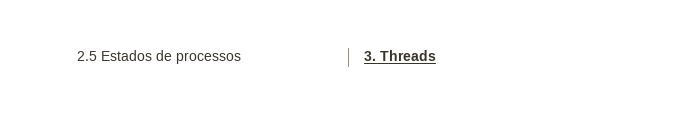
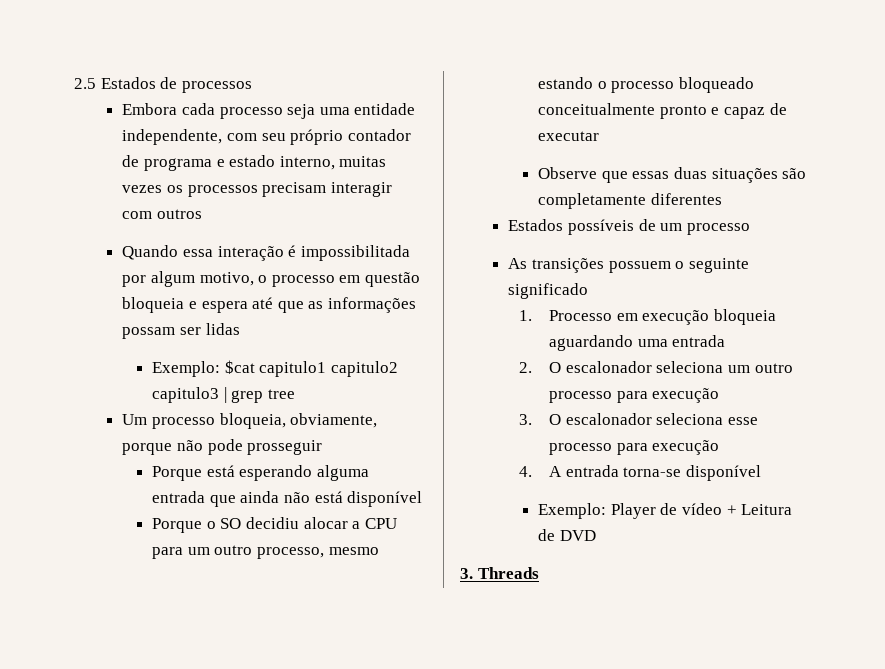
(241, 58) none -> [122,103,416,119] [122,129,411,145] [122,155,387,171] [122,182,392,197] [122,209,203,219] [122,245,410,261] [122,271,420,287] [122,297,416,313] [122,323,240,339] [152,360,398,377] [152,387,295,403] [122,413,378,429] [122,439,323,455] [152,465,369,481] [152,491,423,507] [152,517,397,533] [152,545,379,559] [538,77,754,93] [538,103,787,119] [538,131,600,141] [538,167,807,183] [538,193,722,209] [508,219,750,235] [508,258,749,273] [508,283,589,299] [519,309,777,325] [549,335,726,351] [519,361,793,373] [549,388,720,403] [519,413,759,425] [549,440,720,455] [519,465,762,481] [538,503,793,519] [538,529,596,541] // Embora cada processo seja uma entidade independente, com seu próprio contador de programa e estado interno, muitas vezes os processos precisam interagir com outros // Quando essa interação é impossibilitada por algum motivo, o processo em questão bloqueia e espera até que as informações possam ser lidas // Exemplo: $cat capitulo1 capitulo2 capitulo3 | grep tree // Um processo bloqueia, obviamente, porque não pode prosseguir // Porque está esperando alguma entrada que ainda não está disponível // Porque o SO decidiu alocar a CPU para um outro processo, mesmo estando o processo bloqueado conceitualmente pronto e capaz de executar // Observe que essas duas situações são completamente diferentes // Estados possíveis de um processo // As transições possuem o seguinte significado // 1. Processo em execução bloqueia aguardando uma entrada // 2. O escalonador seleciona um outro processo para execução // 3. O escalonador seleciona esse processo para execução // 4. A entrada torna-se disponível // Exemplo: Player de vídeo + Leitura de DVD

